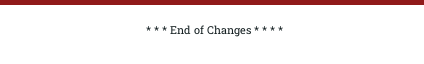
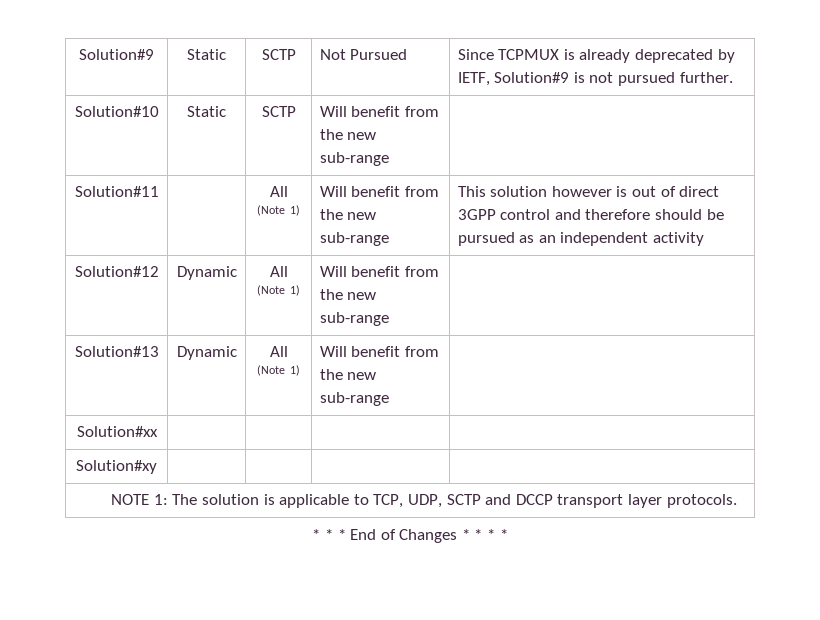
(145, 30) none -> [79,49,154,60] [187,49,226,60] [261,49,296,60] [319,49,408,60] [457,49,735,63] [457,72,733,86] [74,106,159,117] [187,106,226,117] [261,106,296,117] [319,106,439,117] [319,129,377,140] [319,152,389,166] [74,186,159,197] [269,186,288,197] [257,205,300,216] [319,186,439,197] [319,209,377,220] [319,232,389,246] [457,186,720,197] [457,209,724,220] [457,232,705,246] [74,266,159,277] [176,266,237,280] [269,266,288,277] [257,285,300,296] [319,266,439,277] [319,289,377,300] [319,312,389,326] [74,346,159,357] [176,346,237,360] [269,346,288,357] [257,365,300,376] [319,346,439,357] [319,369,377,380] [319,392,389,406] [76,426,158,437] [76,460,157,474] [111,494,737,508] Solution#9 | Static | SCTP | Not Pursued | Since TCPMUX is already deprecated by IETF, Solution#9 is not pursued further. // Solution#10 | Static | SCTP | Will benefit from the new sub-range | // Solution#11 | | All (Note 1) | Will benefit from the new sub-range | This solution however is out of direct 3GPP control and therefore should be pursued as an independent activity // Solution#12 | Dynamic | All (Note 1) | Will benefit from the new sub-range | // Solution#13 | Dynamic | All (Note 1) | Will benefit from the new sub-range | // Solution#xx | | | | // Solution#xy | | | | // NOTE 1: The solution is applicable to TCP, UDP, SCTP and DCCP transport layer protocols. //

